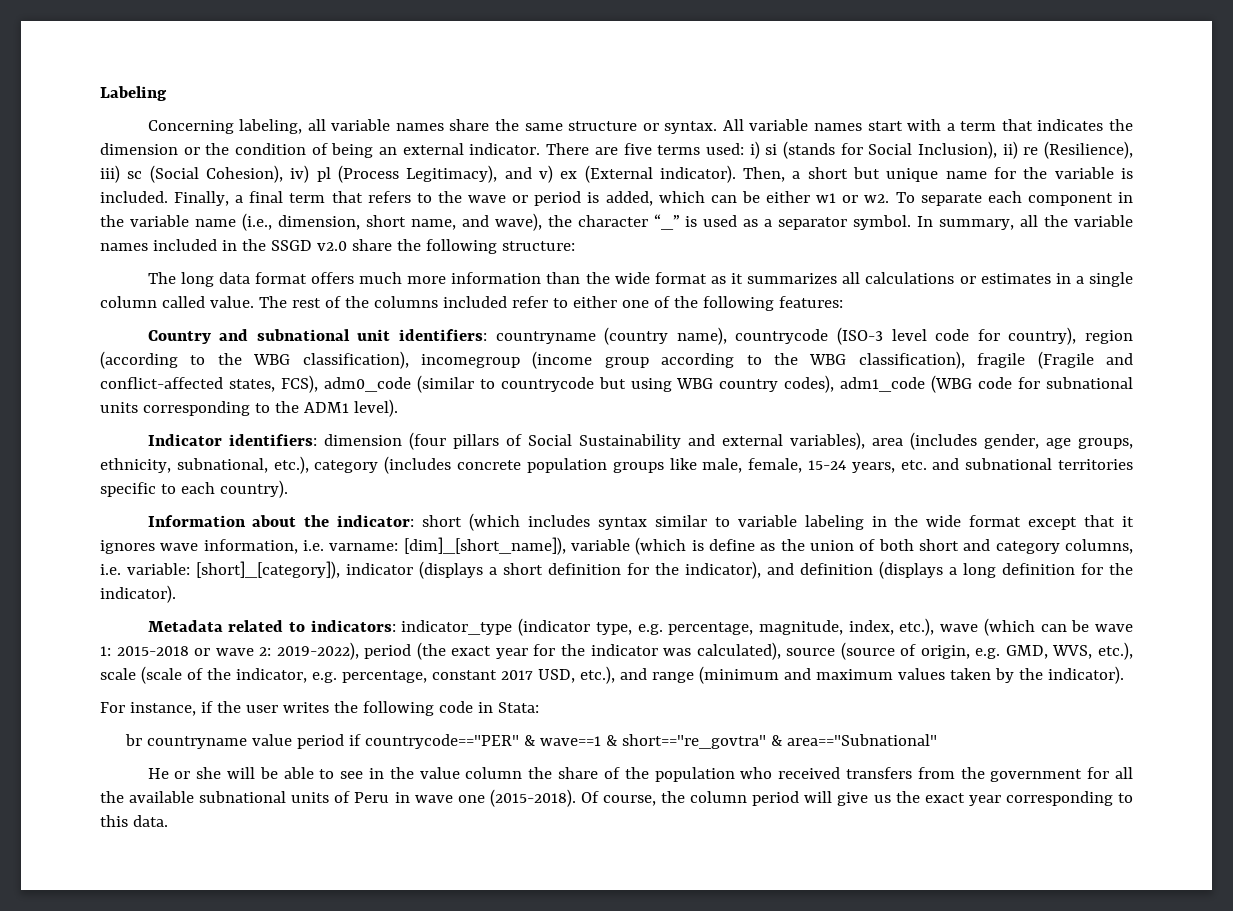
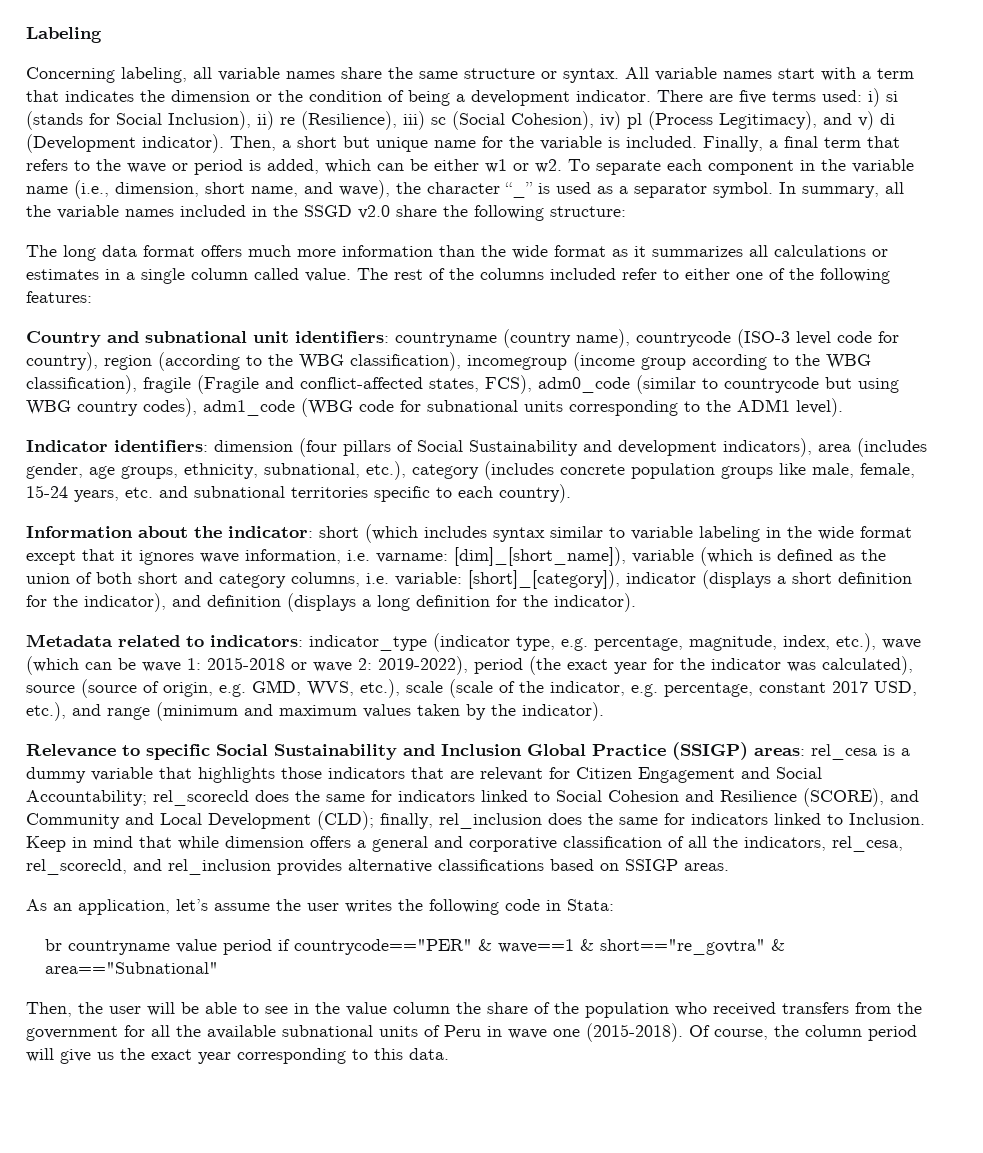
[379,143,464,155] an external -> [456,90,570,106] a development
[560,165,653,183] ex (External -> [880,113,895,125] [26,134,136,153] di (Development
[721,432,865,450] external variables), -> [618,438,812,457] development indicators),
[709,539,756,551] define -> [777,549,833,561] defined
[100,701,213,716] For instance, if -> [26,742,910,760] [26,767,822,783] [26,788,919,807] [26,811,925,830] [26,836,903,852] [26,859,729,875] [26,899,270,915] Relevance to specific Social Sustainability and Inclusion Global Practice (SSIGP) areas: rel_cesa is a dummy variable that highlights those indicators that are relevant for Citizen Engagement and Social Accountability; rel_scorecld does the same for indicators linked to Social Cohesion and Resilience (SCORE), and Community and Local Development (CLD); finally, rel_inclusion does the same for indicators linked to Inclusion. Keep in mind that while dimension offers a general and corporative classification of all the indicators, rel_cesa, rel_scorecld, and rel_inclusion provides alternative classifications based on SSIGP areas. // As an application, let’s assume
[147,767,222,779] He or she -> [26,1002,141,1017] Then, the user

